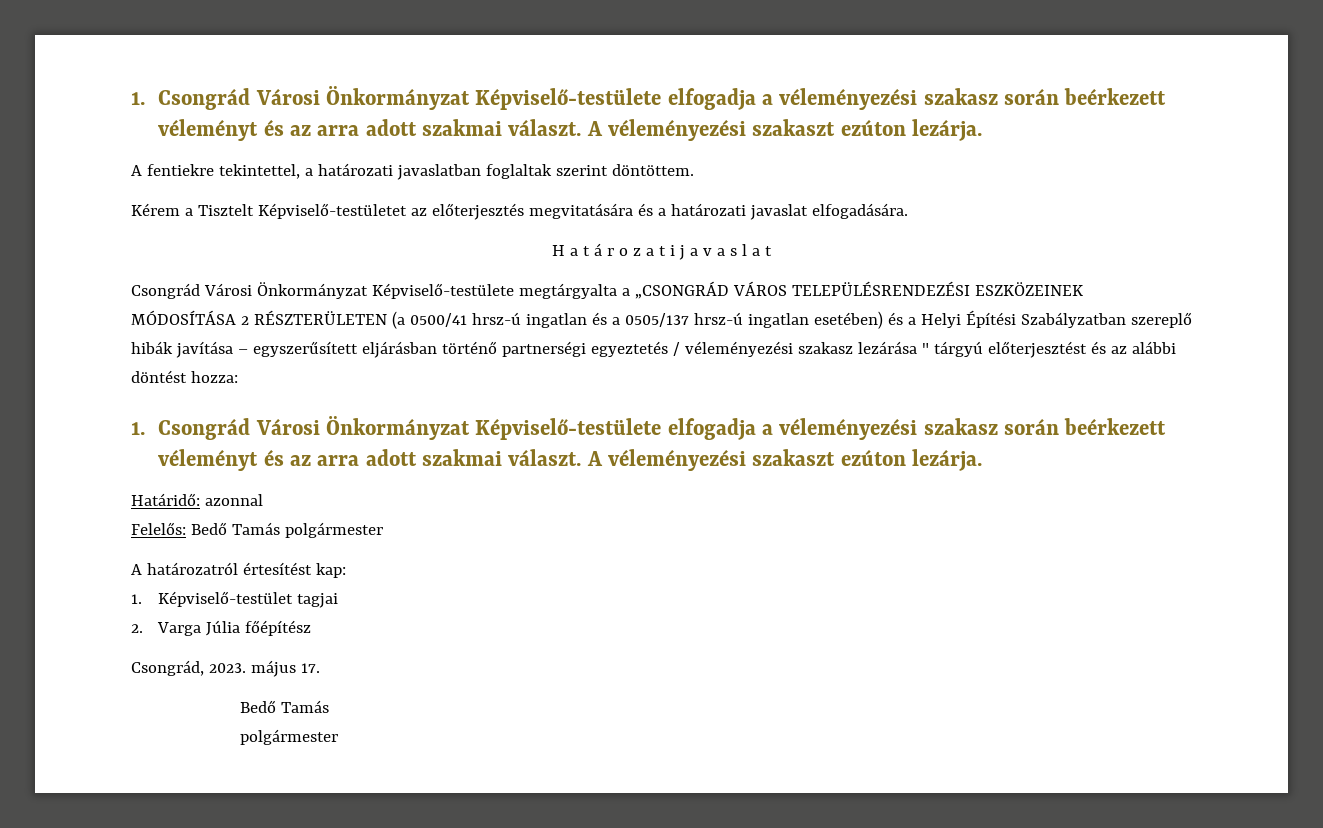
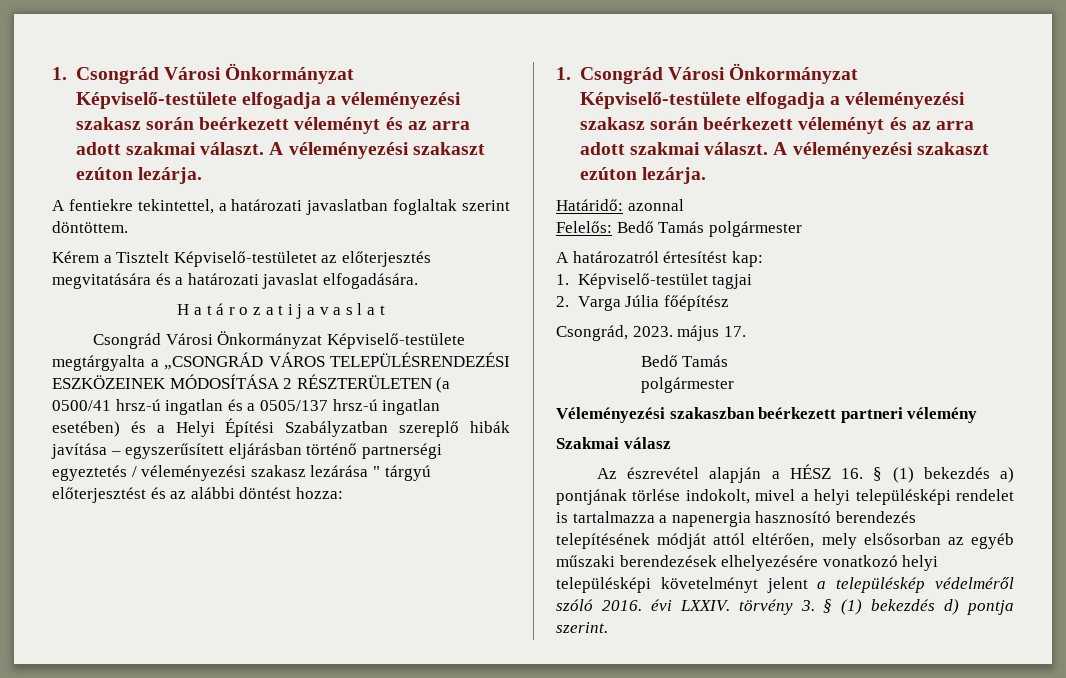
(338, 737) none -> [556,407,978,423] [556,437,671,449] [596,464,1014,483] [556,489,1014,505] [556,511,916,527] [556,533,1015,549] [556,555,939,571] [556,577,1014,593] [556,599,1014,615] [556,622,608,633] // Véleményezési szakaszban beérkezett partneri vélemény // Szakmai válasz // Az észrevétel alapján a HÉSZ 16. § (1) bekezdés a) pontjának törlése indokolt, mivel a helyi településképi rendelet is tartalmazza a napenergia hasznosító berendezés telepítésének módját attól eltérően, mely elsősorban az egyéb műszaki berendezések elhelyezésére vonatkozó helyi településképi követelményt jelent a településkép védelméről szóló 2016. évi LXXIV. törvény 3. § (1) bekezdés d) pontja szerint.

